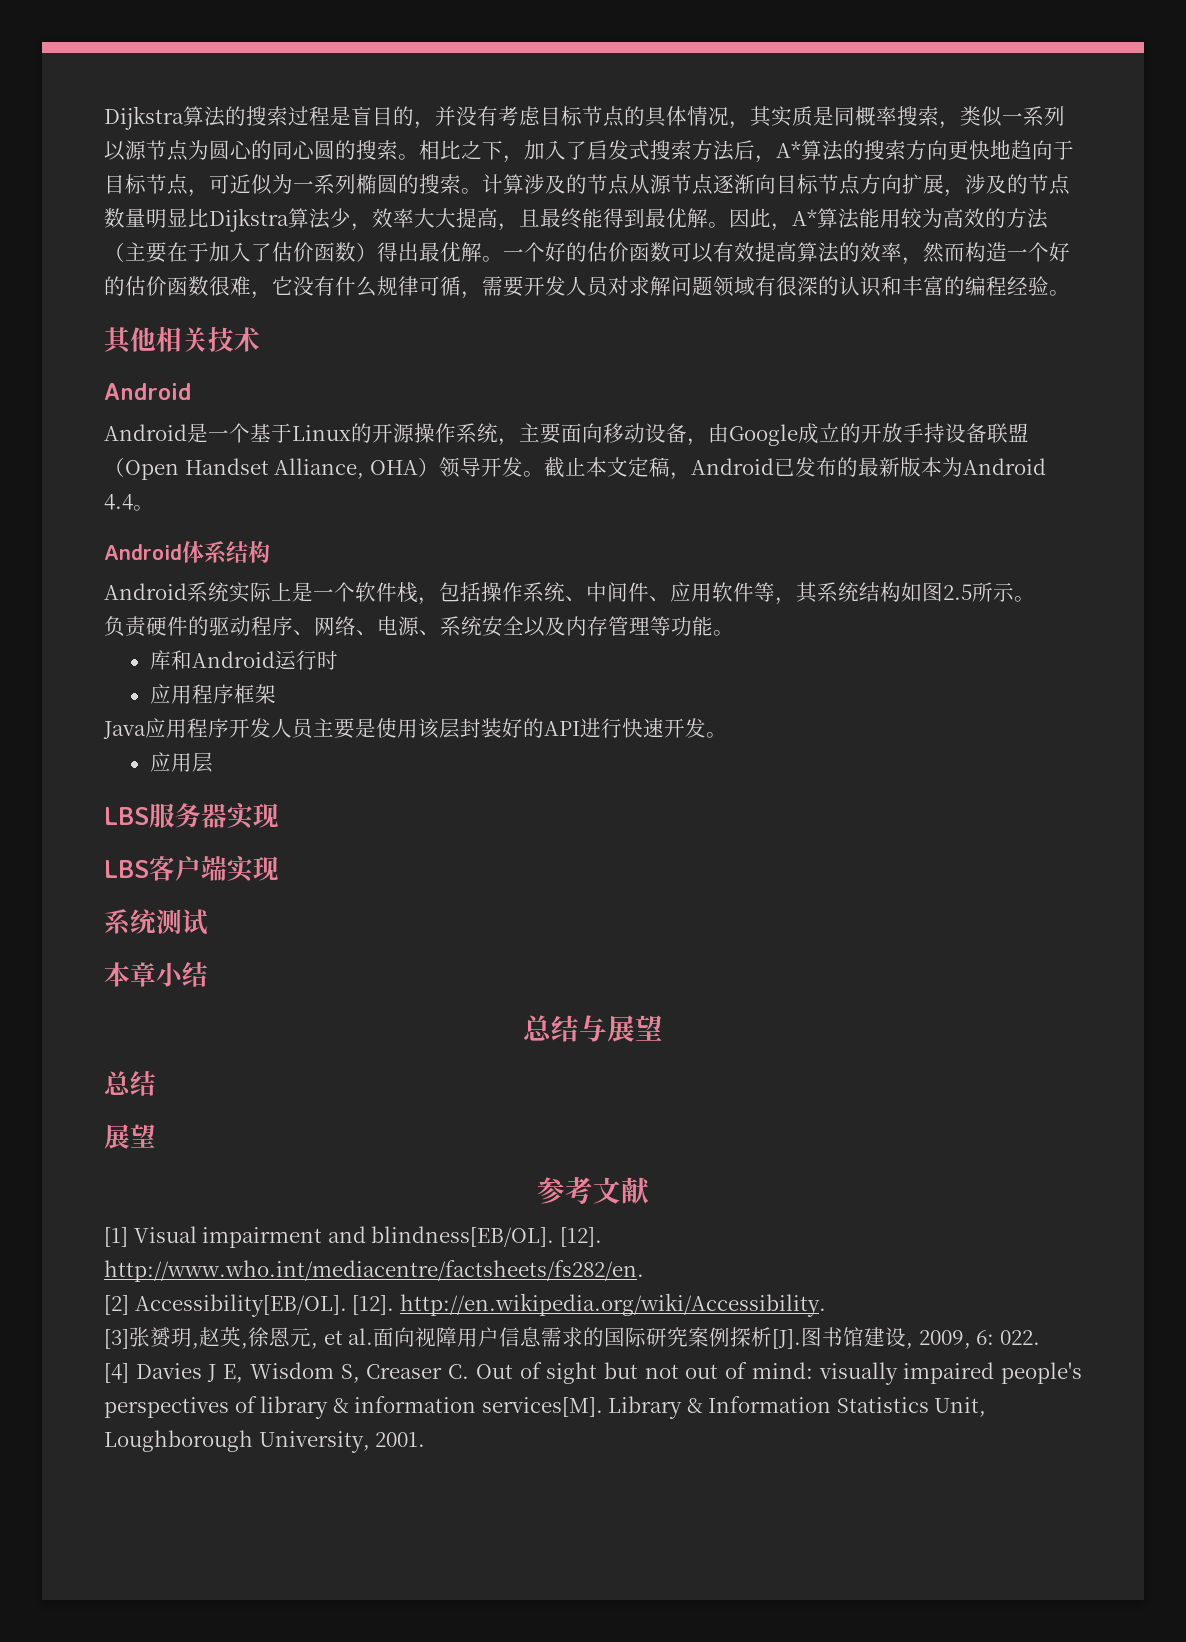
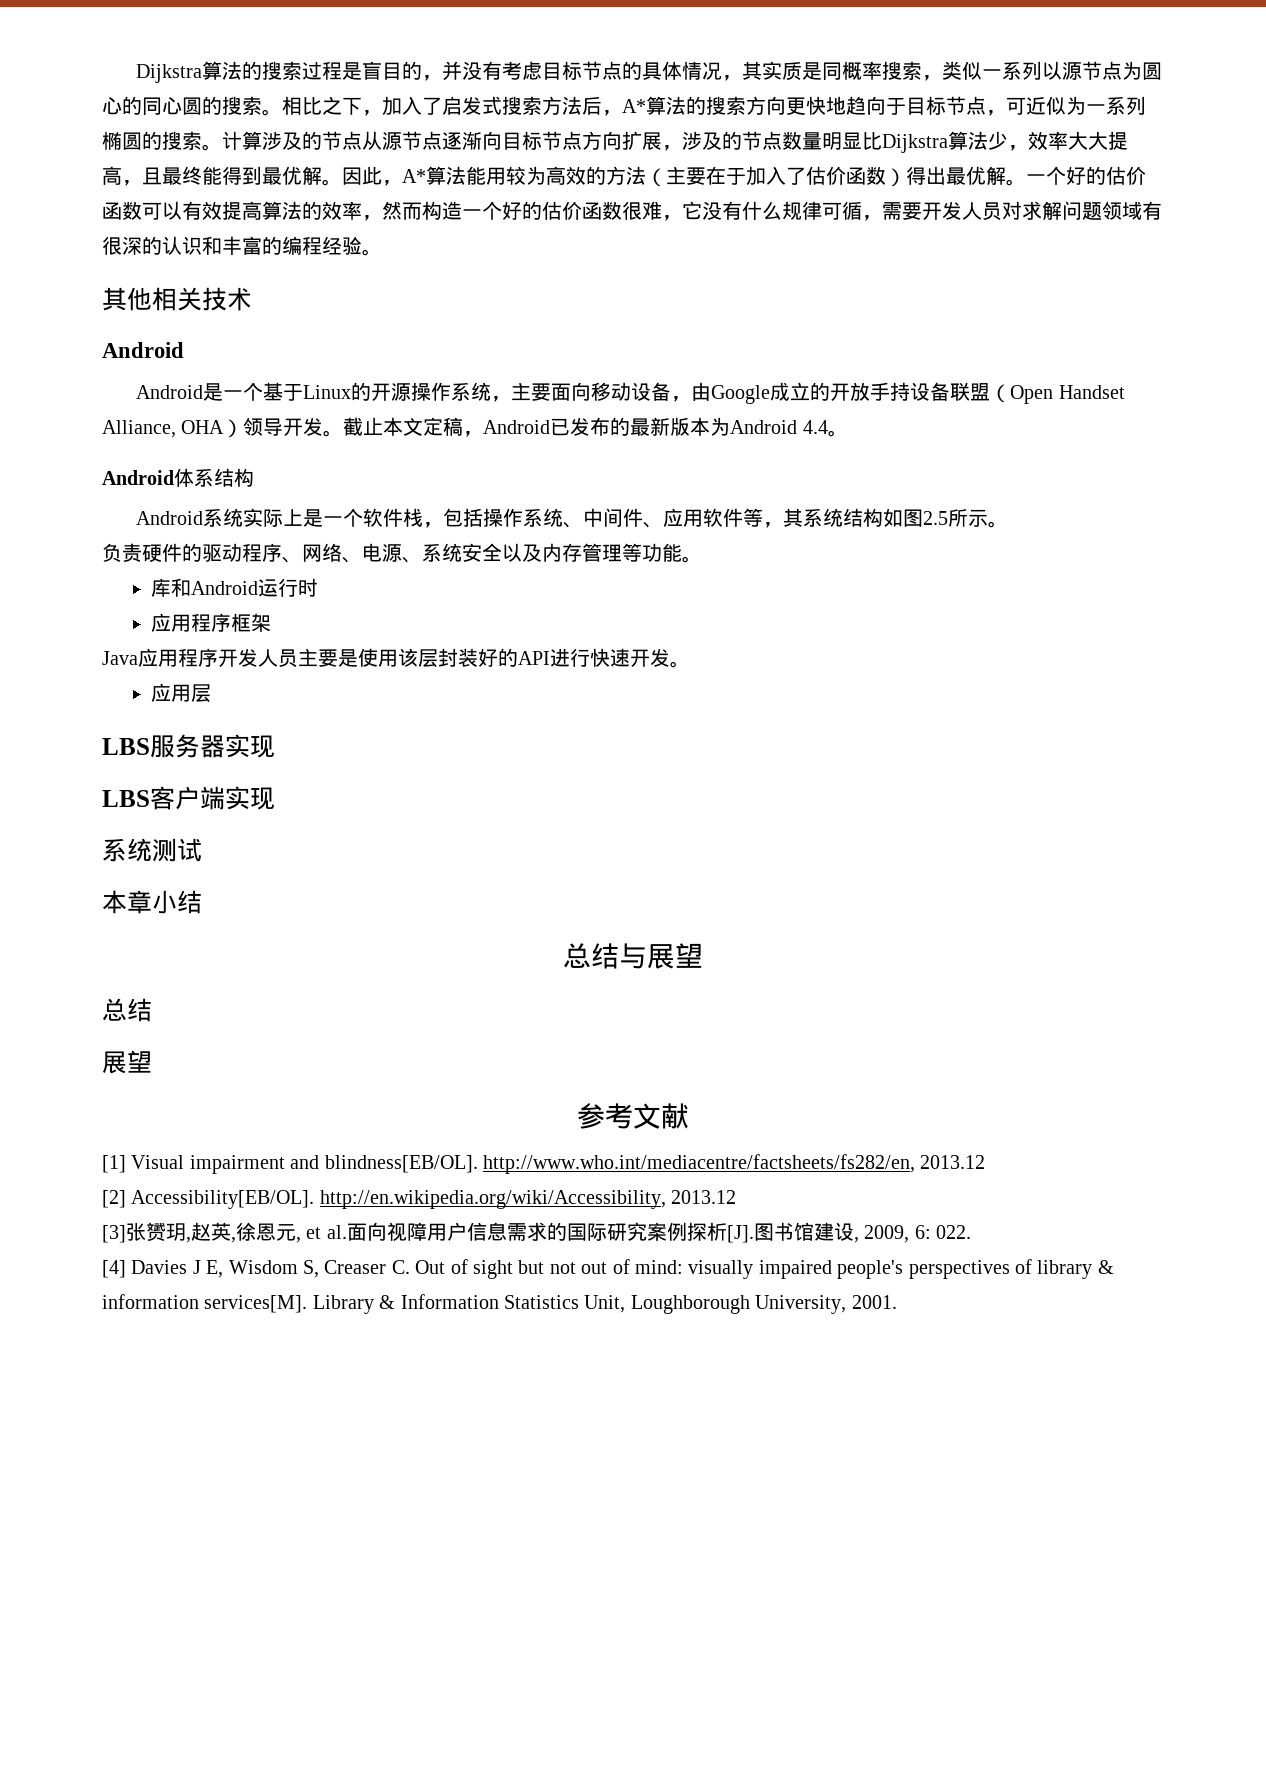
[559,1227,602,1247] [104,1260,644,1282] [12]. http://www.who.int/mediacentre/factsheets/fs282/en. -> [483,1154,986,1174] http://www.who.int/mediacentre/factsheets/fs282/en, 2013.12
[352,1293,826,1317] [12]. http://en.wikipedia.org/wiki/Accessibility. -> [319,1190,737,1209] http://en.wikipedia.org/wiki/Accessibility, 2013.12

